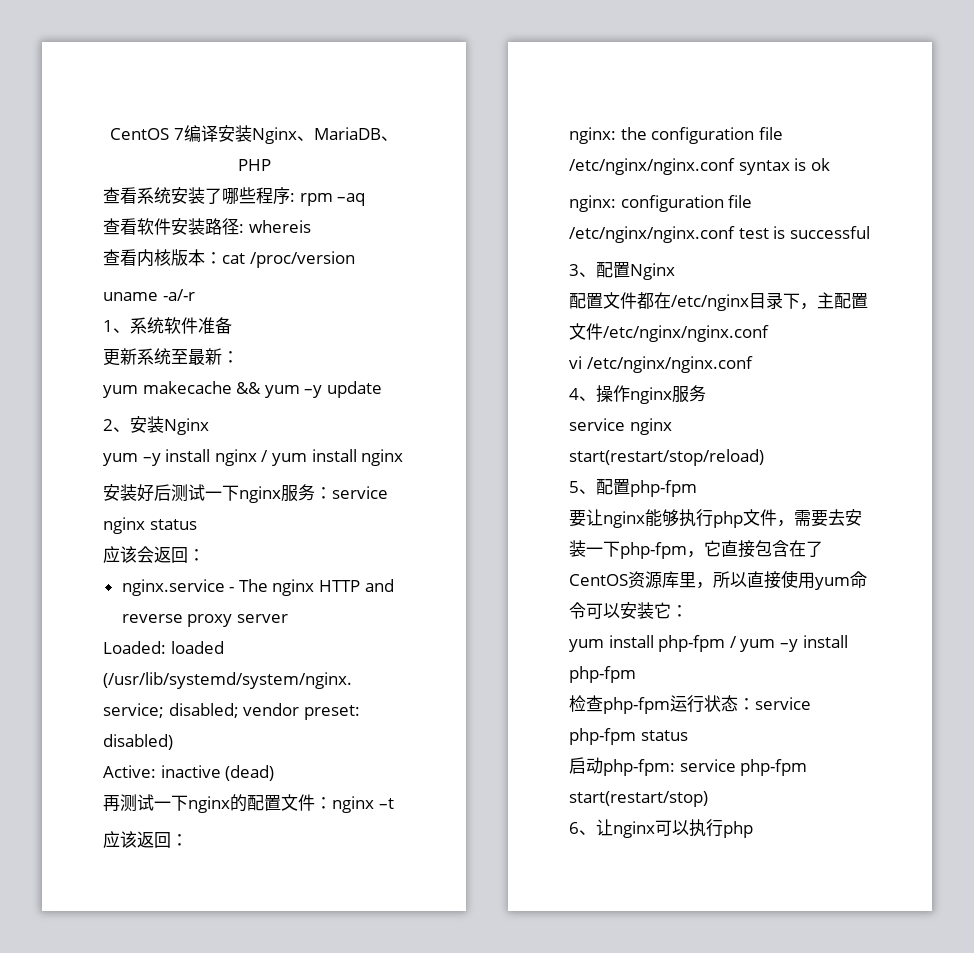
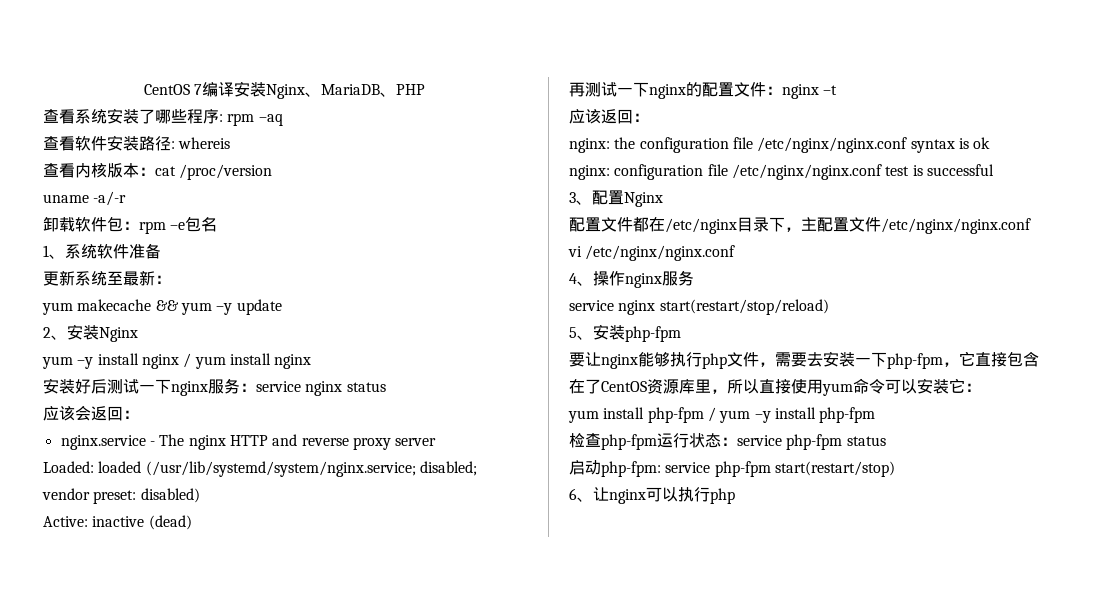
(195, 295) none -> [43,216,218,234] // 卸载软件包：rpm –e包名
[596,479,630,495] 配置 -> [593,324,625,340] 安装

